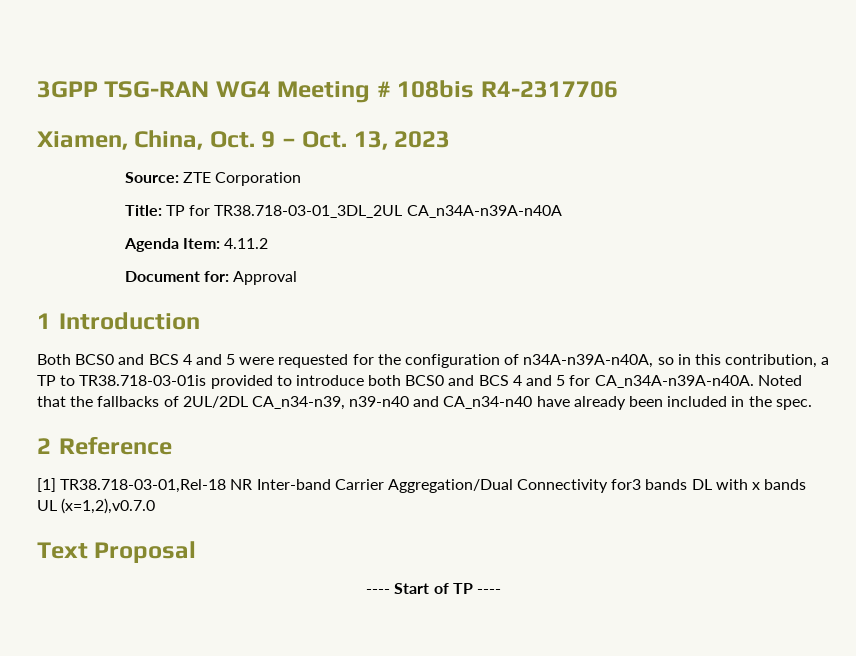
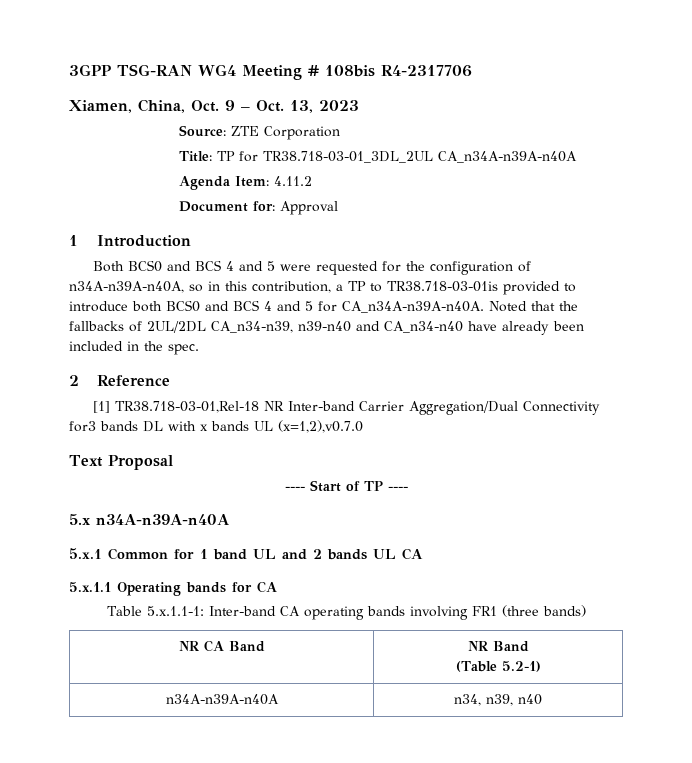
(501, 591) none -> [69,514,229,525] [69,548,423,560] [69,581,277,596] [106,605,586,620] [178,640,265,652] [467,641,529,652] [455,661,541,672] [165,694,279,705] [454,694,542,706] // 5.x n34A-n39A-n40A // 5.x.1 Common for 1 band UL and 2 bands UL CA // 5.x.1.1 Operating bands for CA // Table 5.x.1.1-1: Inter-band CA operating bands involving FR1 (three bands) // NR CA Band | NR Band // (Table 5.2-1) // n34A-n39A-n40A | n34, n39, n40

